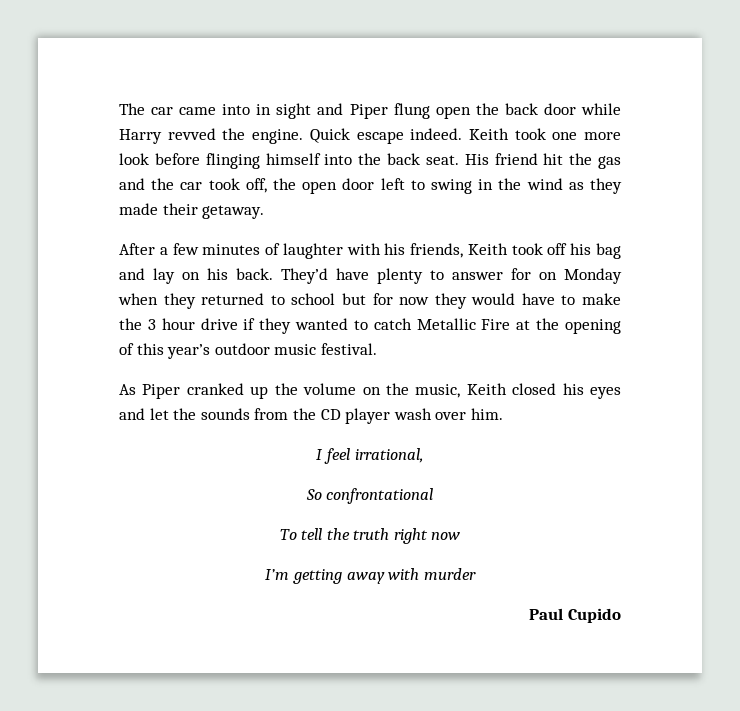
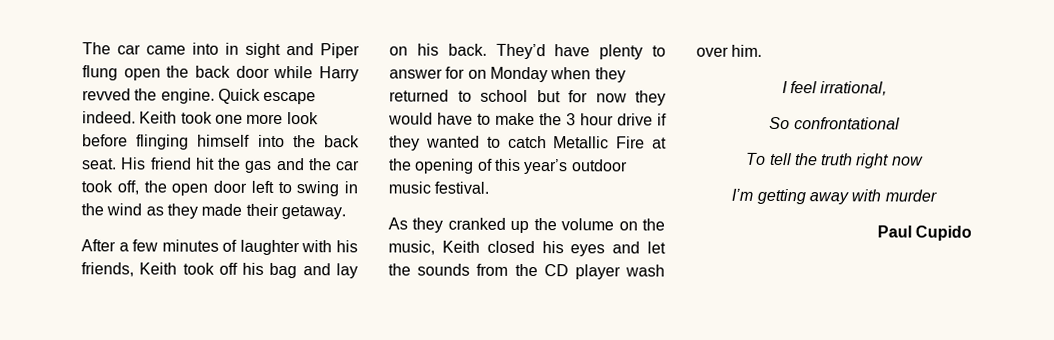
[142,384,181,399] Piper -> [412,217,444,233] they

